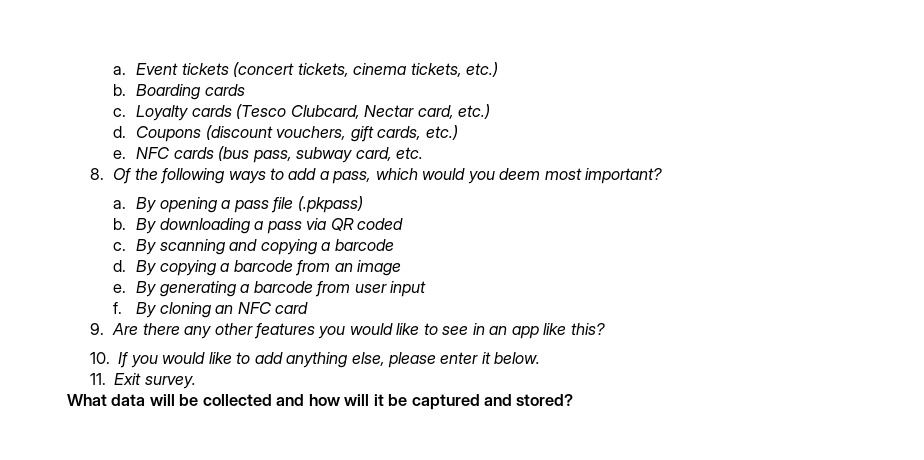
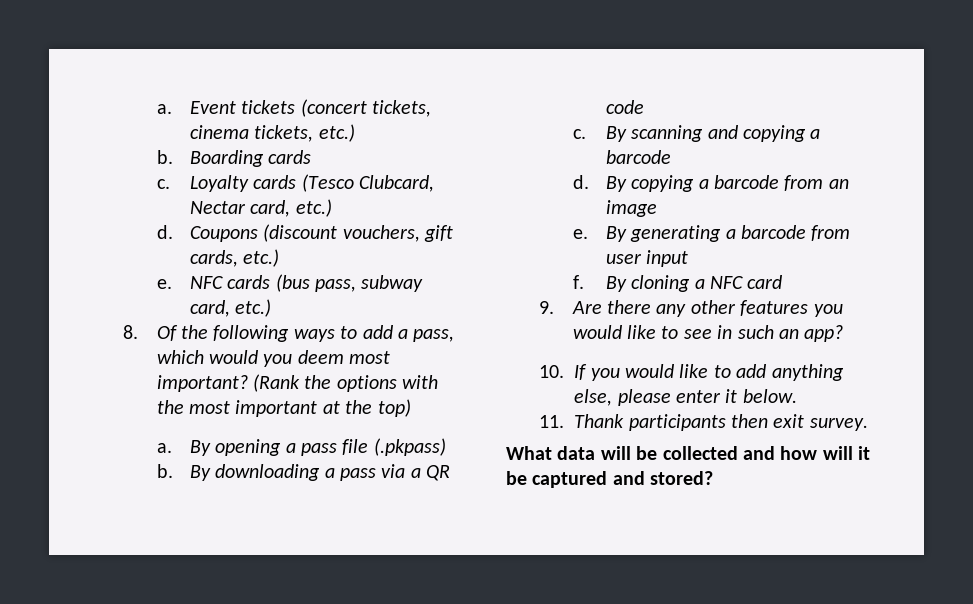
[395,147,423,159] etc. -> [235,299,272,317] etc.)
(663, 176) none -> [252,374,439,392] [156,399,411,417] (Rank the options with the most important at the top)
[330,218,403,231] QR coded -> [410,465,451,481] [605,100,644,114] a QR code
[215,305,234,314] an -> [694,279,705,289] a
[489,323,605,339] an app like this? -> [737,325,844,342] such an app?
[114,373,142,385] Exit -> [574,414,805,431] Thank participants then exit

